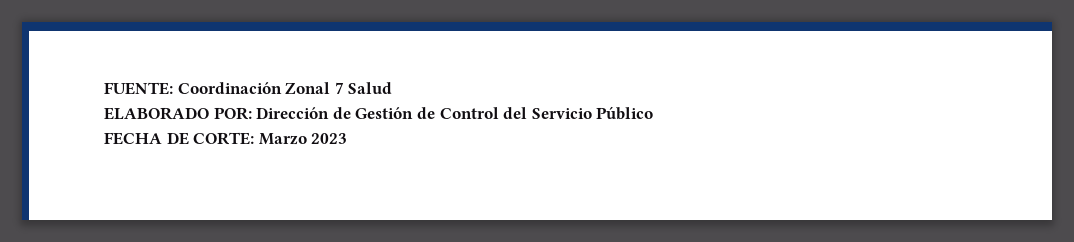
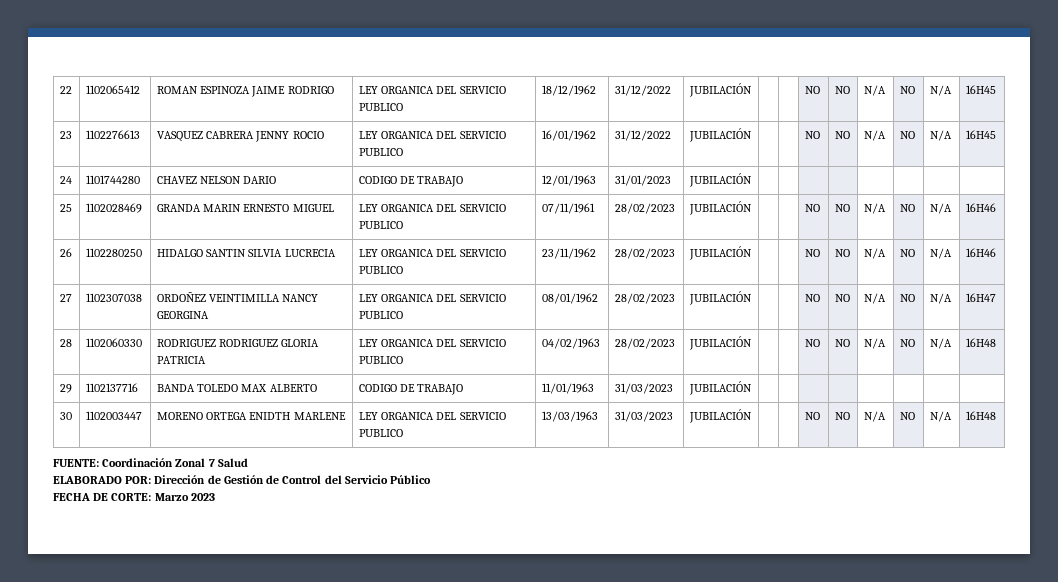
(104, 88) none -> [59,86,72,94] [85,85,140,94] [156,86,334,97] [358,86,506,94] [358,103,403,111] [541,85,596,96] [614,85,671,96] [688,83,752,97] [804,86,820,94] [834,86,850,94] [863,85,886,96] [899,86,915,94] [929,85,952,96] [965,85,996,94] [59,131,72,139] [85,130,140,139] [156,131,324,142] [358,131,506,139] [358,148,403,156] [541,130,596,141] [614,130,671,141] [688,128,752,142] [804,131,820,139] [834,131,850,139] [863,130,886,141] [899,131,915,139] [929,130,952,141] [965,130,996,139] [59,176,72,184] [85,175,140,184] [156,176,277,184] [358,176,464,187] [541,175,596,186] [614,175,671,186] [688,173,752,187] [59,204,72,212] [85,203,142,213] [156,204,334,212] [358,204,506,212] [358,221,403,229] [541,203,595,214] [614,203,675,214] [688,201,752,215] [804,204,820,212] [834,204,850,212] [863,203,886,214] [899,204,915,212] [929,203,952,214] [965,203,996,212] [59,248,72,257] [85,248,142,257] [156,249,336,257] [358,249,506,257] [358,266,403,274] [541,248,596,259] [614,248,675,259] [688,246,752,260] [804,249,820,257] [834,249,850,257] [863,248,886,259] [899,249,915,257] [929,248,952,259] [965,248,996,257] [59,294,72,302] [85,293,142,302] [156,292,319,302] [156,311,209,319] [358,294,506,302] [358,311,403,319] [541,293,598,304] [614,293,675,304] [688,291,752,305] [804,294,820,302] [834,294,850,302] [863,293,886,304] [899,294,915,302] [929,293,952,304] [965,293,996,302] [59,339,72,347] [85,338,142,347] [156,339,320,347] [156,356,206,364] [358,339,506,347] [358,356,403,364] [541,338,600,349] [614,338,675,349] [688,336,752,350] [804,339,820,347] [834,339,850,347] [863,338,886,349] [899,339,915,347] [929,338,952,349] [965,338,996,347] [59,384,72,393] [85,383,138,392] [156,384,317,392] [358,384,464,395] [541,383,594,394] [614,383,673,394] [688,381,752,395] [59,412,72,420] [85,411,142,420] [156,412,346,420] [358,412,506,420] [358,429,403,437] [541,411,598,422] [614,411,673,422] [688,409,752,423] [804,412,820,420] [834,412,850,420] [863,411,886,422] [899,412,915,420] [929,411,952,422] [965,411,996,420] 22 | 1102065412 | ROMAN ESPINOZA JAIME RODRIGO | LEY ORGANICA DEL SERVICIO PUBLICO | 18/12/1962 | 31/12/2022 | JUBILACIÓN | | | NO | NO | N/A | NO | N/A | 16H45 // 23 | 1102276613 | VASQUEZ CABRERA JENNY ROCIO | LEY ORGANICA DEL SERVICIO PUBLICO | 16/01/1962 | 31/12/2022 | JUBILACIÓN | | | NO | NO | N/A | NO | N/A | 16H45 // 24 | 1101744280 | CHAVEZ NELSON DARIO | CODIGO DE TRABAJO | 12/01/1963 | 31/01/2023 | JUBILACIÓN | | | | | | | | // 25 | 1102028469 | GRANDA MARIN ERNESTO MIGUEL | LEY ORGANICA DEL SERVICIO PUBLICO | 07/11/1961 | 28/02/2023 | JUBILACIÓN | | | NO | NO | N/A | NO | N/A | 16H46 // 26 | 1102280250 | HIDALGO SANTIN SILVIA LUCRECIA | LEY ORGANICA DEL SERVICIO PUBLICO | 23/11/1962 | 28/02/2023 | JUBILACIÓN | | | NO | NO | N/A | NO | N/A | 16H46 // 27 | 1102307038 | ORDOÑEZ VEINTIMILLA NANCY GEORGINA | LEY ORGANICA DEL SERVICIO PUBLICO | 08/01/1962 | 28/02/2023 | JUBILACIÓN | | | NO | NO | N/A | NO | N/A | 16H47 // 28 | 1102060330 | RODRIGUEZ RODRIGUEZ GLORIA PATRICIA | LEY ORGANICA DEL SERVICIO PUBLICO | 04/02/1963 | 28/02/2023 | JUBILACIÓN | | | NO | NO | N/A | NO | N/A | 16H48 // 29 | 1102137716 | BANDA TOLEDO MAX ALBERTO | CODIGO DE TRABAJO | 11/01/1963 | 31/03/2023 | JUBILACIÓN | | | | | | | | // 30 | 1102003447 | MORENO ORTEGA ENIDTH MARLENE | LEY ORGANICA DEL SERVICIO PUBLICO | 13/03/1963 | 31/03/2023 | JUBILACIÓN | | | NO | NO | N/A | NO | N/A | 16H48 //

